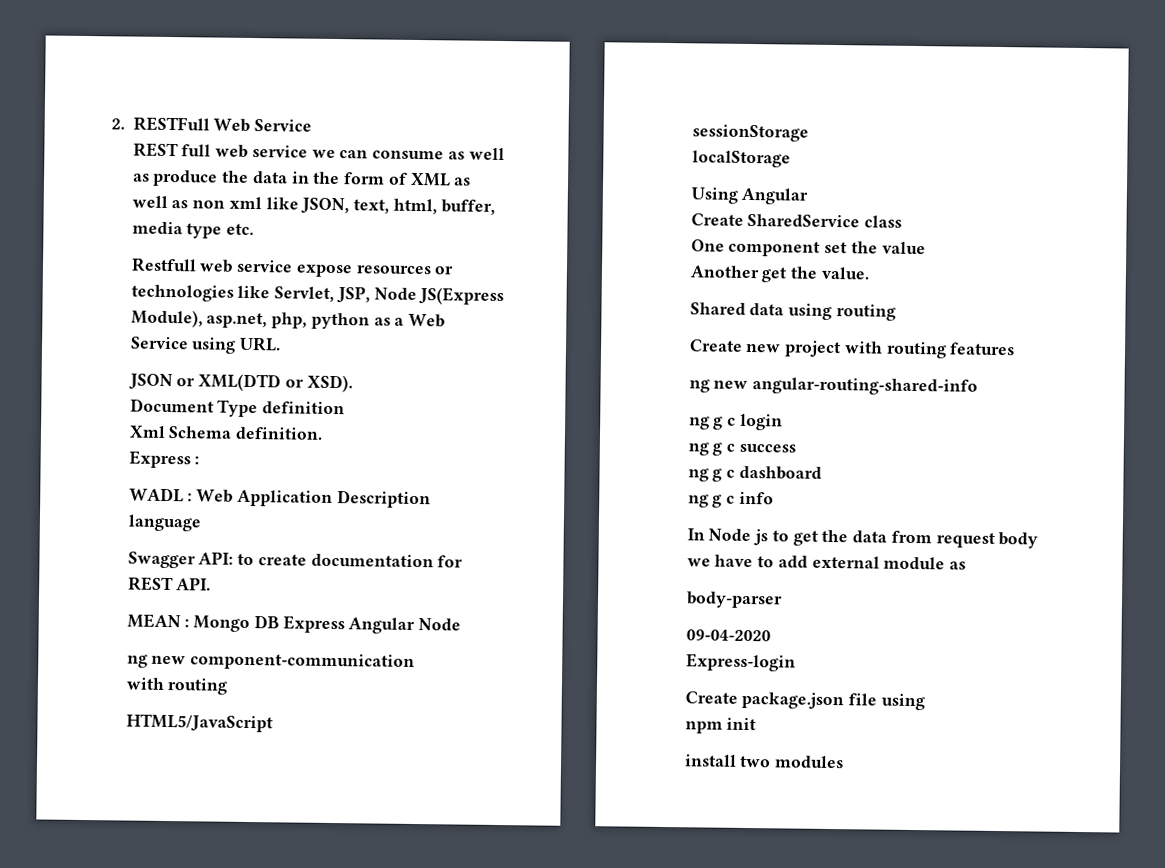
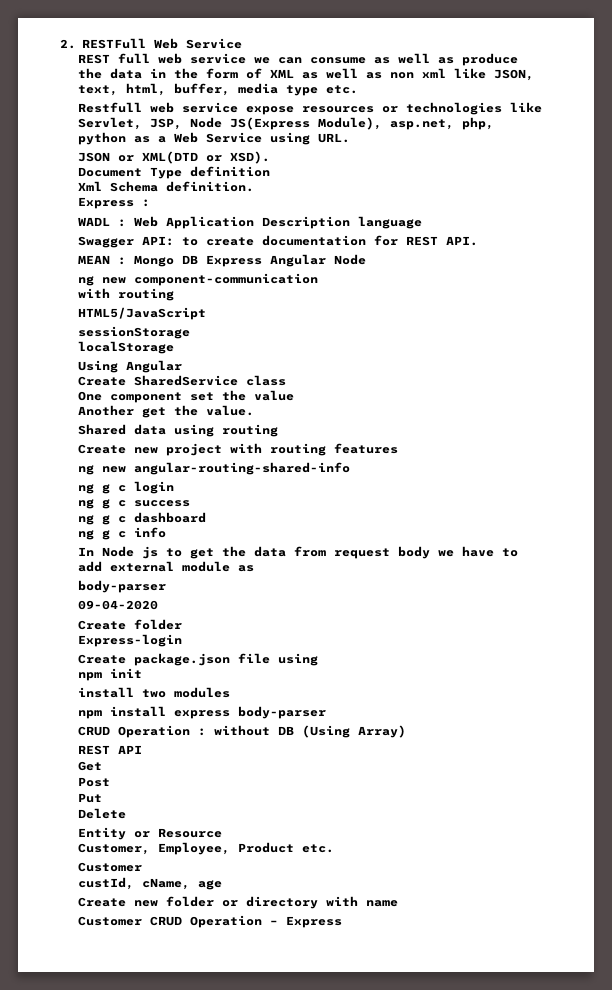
(771, 635) none -> [78,619,183,630] // Create folder
(845, 762) none -> [78,706,327,719] [78,725,407,738] [78,745,143,755] [78,761,103,771] [78,777,111,787] [78,793,103,803] [78,808,127,819] [78,827,223,840] [78,842,335,855] [78,862,143,872] [78,877,223,890] [78,896,399,909] [78,915,343,928] // npm install express body-parser // CRUD Operation : without DB (Using Array) // REST API // Get // Post // Put // Delete // Entity or Resource // Customer, Employee, Product etc. // Customer // custId, cName, age // Create new folder or directory with name // Customer CRUD Operation – Express

